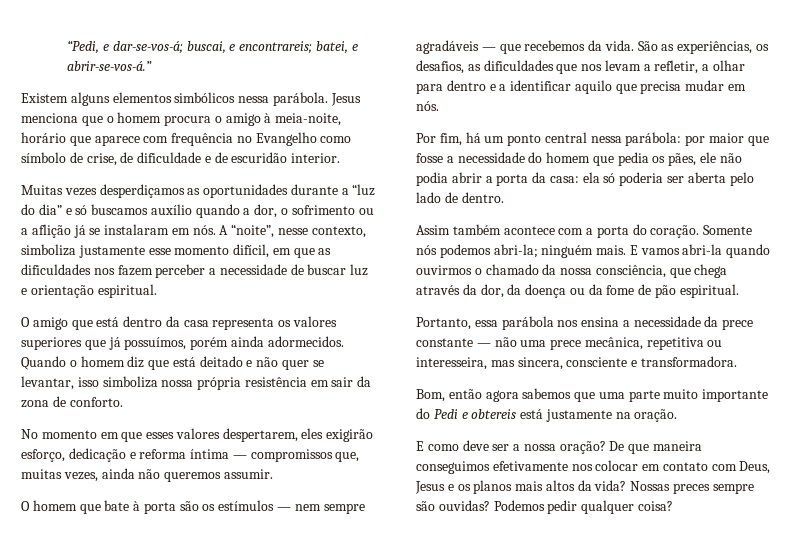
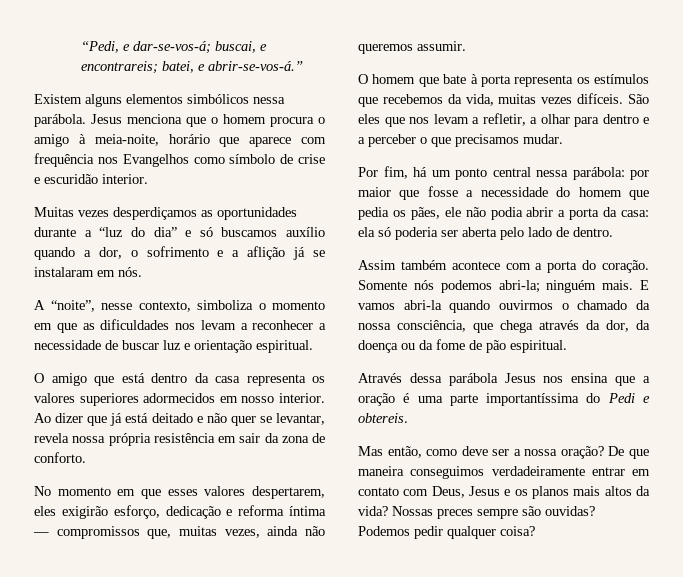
[236,132,317,146] no Evangelho -> [97,154,189,167] nos Evangelhos
[86,152,228,166] crise, de dificuldade e de -> [298,154,326,164] [34,177,40,184] crise e
[358,208,374,215] ou -> [217,250,224,257] e
(216, 230) none -> (142, 272) //
[78,244,270,258] justamente esse momento difícil, -> [258,301,325,310] o momento
[117,264,206,278] fazem perceber -> [200,320,314,330] levam a reconhecer
[84,336,344,350] [21,356,170,370] que já possuímos, porém ainda adormecidos. Quando o homem diz que -> [143,393,325,403] [34,413,123,426] adormecidos em nosso interior. Ao dizer que já
[77,376,158,388] isso simboliza -> [34,433,69,443] revela
[179,501,199,511] são -> [514,75,574,87] representa
[277,503,365,514] [416,40,770,54] [416,60,554,74] — nem sempre agradáveis — que recebemos da vida. São as experiências, os desafios, as dificuldades -> [358,93,649,107] [358,114,380,124] que recebemos da vida, muitas vezes difíceis. São eles
[510,80,747,94] [416,101,439,111] identificar aquilo que precisa mudar em nós. -> [368,134,563,147] perceber o que precisamos mudar.
[416,316,754,330] [416,337,723,350] [416,356,737,370] [416,388,769,402] [416,408,678,422] [416,441,424,451] Portanto, essa parábola nos ensina a necessidade da prece constante — não uma prece mecânica, repetitiva ou interesseira, mas sincera, consciente e transformadora. // Bom, então agora sabemos que uma parte muito importante do Pedi e obtereis está justamente na oração. // E -> [358,373,650,386] [358,393,650,406] [358,413,408,423] [358,446,422,458] Através dessa parábola Jesus nos ensina que a oração é uma parte importantíssima do Pedi e obtereis. // Mas então,
[492,460,639,471] efetivamente nos colocar -> [491,466,625,476] verdadeiramente entrar

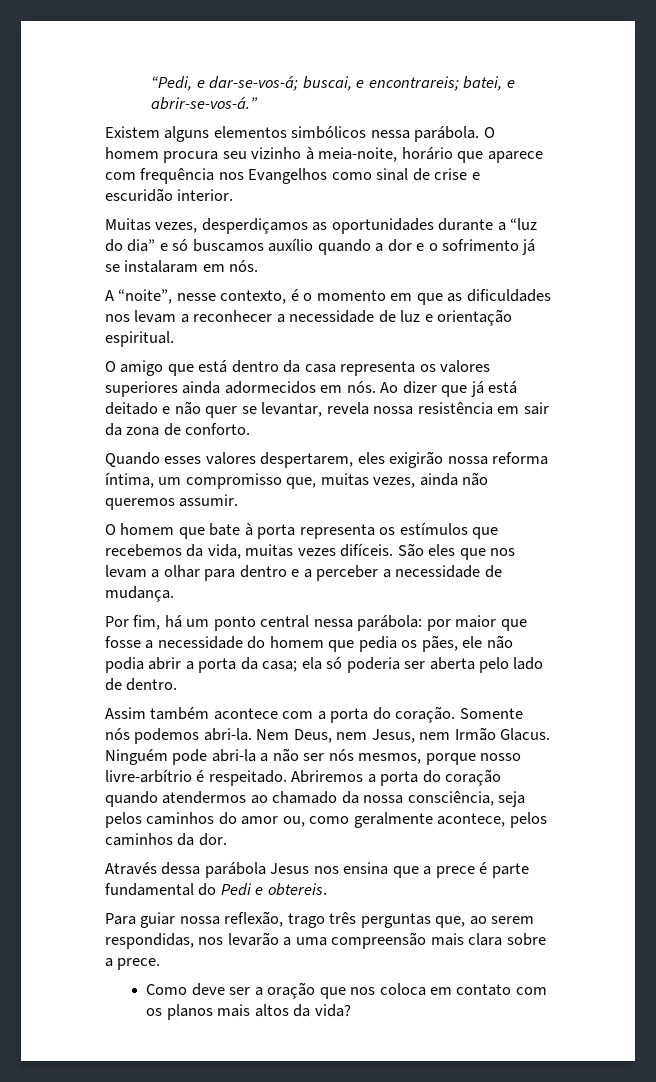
[91,114,325,127] [34,134,69,147] Jesus menciona que o homem procura o amigo -> [483,127,495,138] [105,147,302,163] O homem procura seu vizinho
[229,154,276,164] símbolo -> [376,168,409,181] sinal
[78,210,109,217] vezes -> [155,222,198,233] vezes,
[98,246,286,260] dor, o sofrimento e a aflição -> [387,239,520,252] dor e o sofrimento
[197,300,253,310] simboliza -> [290,289,299,301] é
[122,340,159,350] buscar -> (396, 316) none
(139, 399) none -> [182,381,221,394] ainda
[241,393,325,403] nosso interior. -> [346,381,376,393] nós.
[108,433,151,446] própria -> (414, 410) none
[34,486,161,499] No momento em que -> [105,452,160,467] Quando
[113,505,326,519] [33,526,140,539] esforço, dedicação e reforma íntima — compromissos -> [447,452,549,465] [105,472,282,489] nossa reforma íntima, um compromisso
[482,113,537,126] refletir, a -> (160, 573) none
[420,134,563,147] o que precisamos mudar. -> [382,565,502,578] [105,586,174,602] a necessidade de mudança.
[621,210,649,217] casa: -> [262,661,298,672] casa;
[498,280,649,293] [358,300,650,313] [358,320,650,333] [358,339,567,353] abri-la; ninguém mais. E vamos abri-la quando ouvirmos o chamado da nossa consciência, que chega através da dor, da doença ou da fome de pão espiritual. -> [203,727,551,743] [105,748,522,765] [105,769,502,786] [105,791,526,807] [105,812,547,828] [105,833,227,846] abri-la. Nem Deus, nem Jesus, nem Irmão Glacus. Ninguém pode abri-la a não ser nós mesmos, porque nosso livre-arbítrio é respeitado. Abriremos a porta do coração quando atendermos ao chamado da nossa consciência, seja pelos caminhos do amor ou, como geralmente acontece, pelos caminhos da dor.
[358,393,580,406] oração é uma parte importantíssima -> [435,862,529,878] [105,883,194,896] prece é parte fundamental
[358,446,649,459] [358,466,650,479] [358,486,511,498] Mas então, como deve ser a nossa oração? De que maneira conseguimos verdadeiramente entrar em contato com Deus, Jesus e -> [105,911,535,928] [105,932,546,949] [105,958,161,970] [146,982,547,999] Para guiar nossa reflexão, trago três perguntas que, ao serem respondidas, nos levarão a uma compreensão mais clara sobre a prece. // Como deve ser a oração que nos coloca em contato com
[392,506,595,519] [358,526,535,539] Nossas preces sempre são ouvidas? Podemos pedir qualquer coisa? -> (351, 1010) none

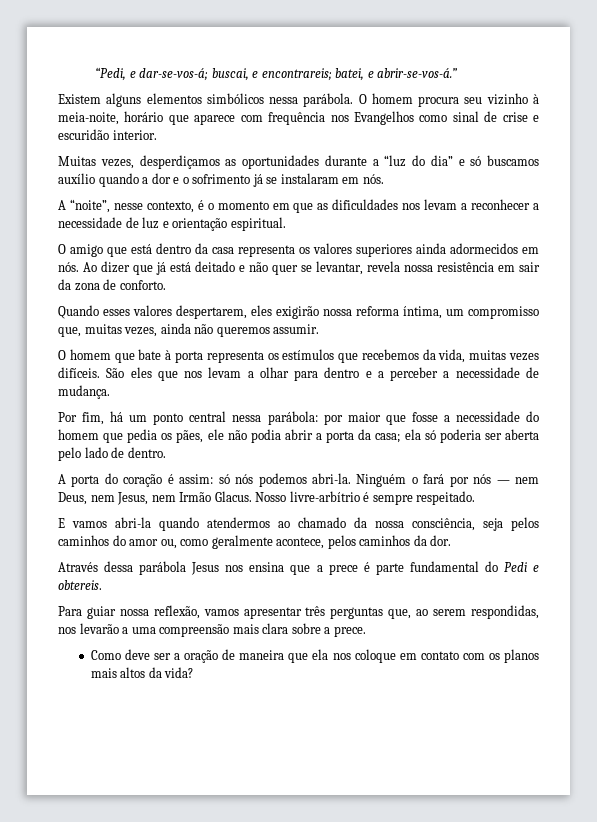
[105,706,523,723] [105,728,290,744] Assim também acontece com a porta do coração. Somente nós podemos abri-la. Nem -> [58,473,539,487] A porta do coração é assim: só nós podemos abri-la. Ninguém o fará por nós — nem
[105,748,522,765] Ninguém pode abri-la a não ser nós mesmos, porque nosso -> [255,492,287,502] Nosso
(205, 776) none -> [372,494,413,505] sempre
[291,769,502,786] Abriremos a porta do coração -> [58,517,151,528] // E vamos abri-la
[287,913,325,928] trago -> [203,607,302,619] vamos apresentar
[319,983,426,999] que nos coloca -> [222,649,396,663] de maneira que ela nos coloque

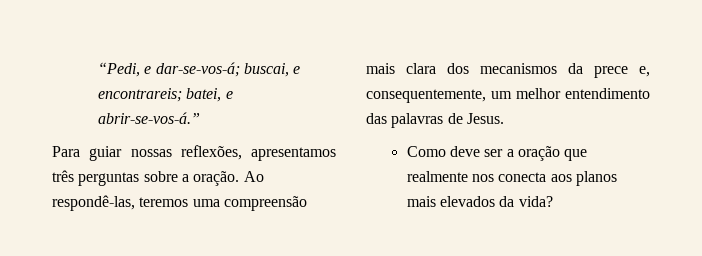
[58,93,539,107] [58,111,540,125] [58,129,157,140] [58,155,539,169] [58,173,384,187] [58,199,539,213] [58,217,286,231] [58,243,539,257] [58,261,540,275] [58,279,166,291] [58,305,539,319] [58,323,320,337] [58,349,539,363] [58,367,539,381] [58,385,110,399] [58,411,539,425] [58,429,540,443] [58,447,166,461] [58,473,539,487] [58,491,476,505] [58,517,539,531] [58,535,452,549] [58,561,539,575] [58,580,102,590] [58,605,540,619] [58,623,366,637] Existem alguns elementos simbólicos nessa parábola. O homem procura seu vizinho à meia-noite, horário que aparece com frequência nos Evangelhos como sinal de crise e escuridão interior. // Muitas vezes, desperdiçamos as oportunidades durante a “luz do dia” e só buscamos auxílio quando a dor e o sofrimento já se instalaram em nós. // A “noite”, nesse contexto, é o momento em que as dificuldades nos levam a reconhecer a necessidade de luz e orientação espiritual. // O amigo que está dentro da casa representa os valores superiores ainda adormecidos em nós. Ao dizer que já está deitado e não quer se levantar, revela nossa resistência em sair da zona de conforto. // Quando esses valores despertarem, eles exigirão nossa reforma íntima, um compromisso que, muitas vezes, ainda não queremos assumir. // O homem que bate à porta representa os estímulos que recebemos da vida, muitas vezes difíceis. São eles que nos levam a olhar para dentro e a perceber a necessidade de mudança. // Por fim, há um ponto central nessa parábola: por maior que fosse a necessidade do homem que pedia os pães, ele não podia abrir a porta da casa; ela só poderia ser aberta pelo lado de dentro. // A porta do coração é assim: só nós podemos abri-la. Ninguém o fará por nós — nem Deus, nem Jesus, nem Irmão Glacus. Nosso livre-arbítrio é sempre respeitado. // E vamos abri-la quando atendermos ao chamado da nossa consciência, seja pelos caminhos do amor ou, como geralmente acontece, pelos caminhos da dor. // Através dessa parábola Jesus nos ensina que a prece é parte fundamental do Pedi e obtereis. // Para guiar nossa reflexão, vamos apresentar três perguntas que, ao serem respondidas, nos levarão a uma compreensão mais clara sobre a prece. -> [52,145,336,161] [52,170,264,186] [52,195,307,211] [366,63,650,78] [366,88,650,103] [366,113,504,128] Para guiar nossas reflexões, apresentamos três perguntas sobre a oração. Ao respondê-las, teremos uma compreensão mais clara dos mecanismos da prece e, consequentemente, um melhor entendimento das palavras de Jesus.
[222,649,500,663] de maneira que ela nos coloque em contato com os -> [564,149,588,161] [406,171,572,182] que realmente nos conecta aos
[120,667,146,678] altos -> [439,196,495,207] elevados

